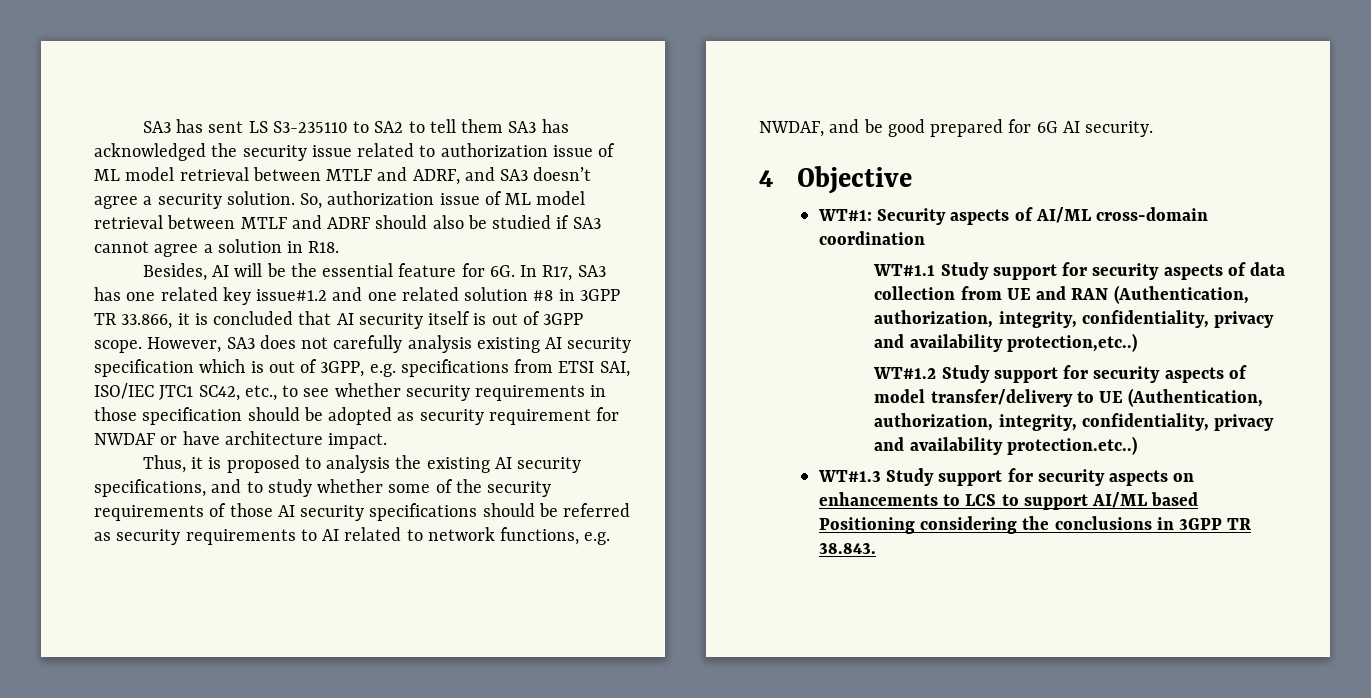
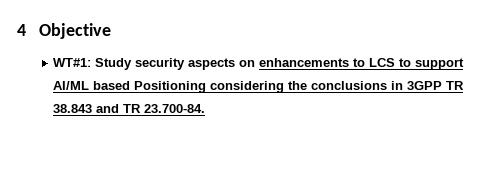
[142,119,569,133] [94,143,616,161] [94,167,592,185] [94,191,586,209] [94,215,601,229] [94,239,340,257] [142,263,606,281] [94,287,620,305] [94,311,584,329] [94,335,632,353] [94,359,630,377] [94,383,607,401] [94,407,620,425] [94,431,388,449] [142,455,582,473] [94,479,552,497] [94,503,631,521] [94,527,611,545] [759,119,1154,137] [759,166,913,194] [817,207,1209,225] [818,231,925,245] [873,262,1286,280] [874,285,1249,304] [874,310,1275,328] [874,333,1137,352] [873,365,1247,383] [874,388,1264,407] [874,413,1275,431] [874,436,1137,455] [817,468,1033,486] SA3 has sent LS S3-235110 to SA2 to tell them SA3 has acknowledged the security issue related to authorization issue of ML model retrieval between MTLF and ADRF, and SA3 doesn’t agree a security solution. So, authorization issue of ML model retrieval between MTLF and ADRF should also be studied if SA3 cannot agree a solution in R18. // Besides, AI will be the essential feature for 6G. In R17, SA3 has one related key issue#1.2 and one related solution #8 in 3GPP TR 33.866, it is concluded that AI security itself is out of 3GPP scope. However, SA3 does not carefully analysis existing AI security specification which is out of 3GPP, e.g. specifications from ETSI SAI, ISO/IEC JTC1 SC42, etc., to see whether security requirements in those specification should be adopted as security requirement for NWDAF or have architecture impact. // Thus, it is proposed to analysis the existing AI security specifications, and to study whether some of the security requirements of those AI security specifications should be referred as security requirements to AI related to network functions, e.g. NWDAF, and be good prepared for 6G AI security. // 4 Objective // WT#1: Security aspects of AI/ML cross-domain coordination // WT#1.1 Study support for security aspects of data collection from UE and RAN (Authentication, authorization, integrity, confidentiality, privacy and availability protection,etc..) // WT#1.2 Study support for security aspects of model transfer/delivery to UE (Authentication, authorization, integrity, confidentiality, privacy and availability protection.etc..) // WT#1.3 Study support for -> [17,23,112,39] [53,58,133,70] 4 Objective // WT#1: Study
[818,543,876,554] 38.843. -> [53,104,206,113] 38.843 and TR 23.700-84.

